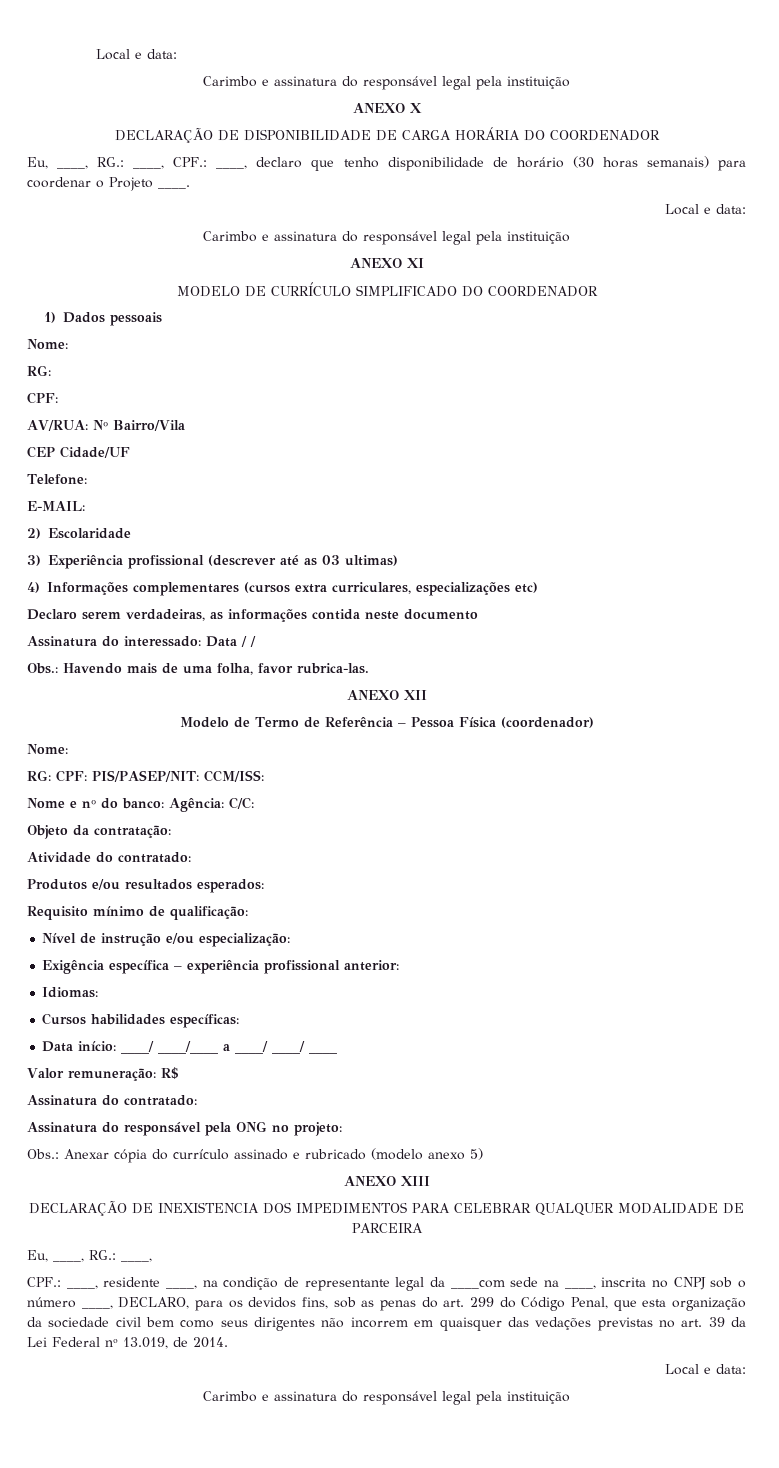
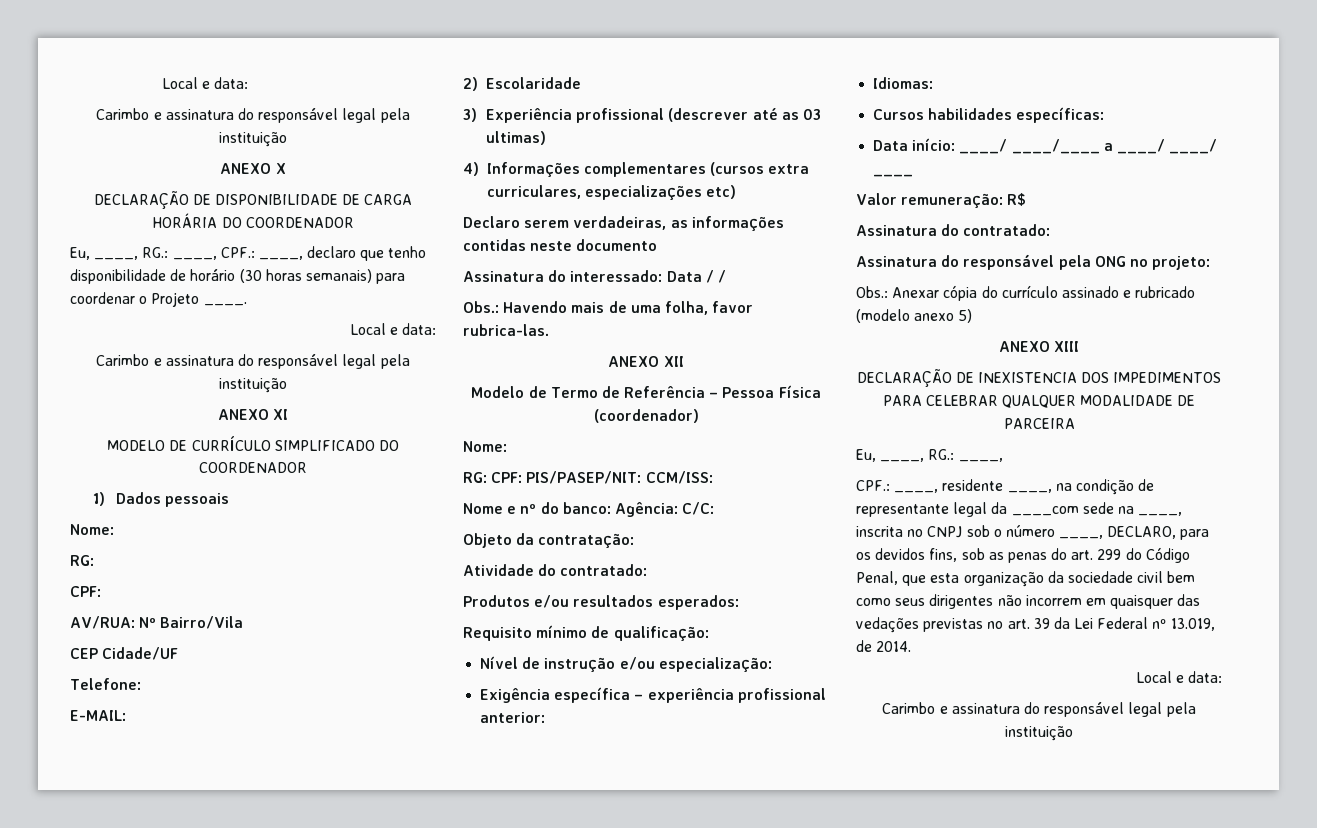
[312,609,360,620] contida -> [463,239,526,251] contidas

